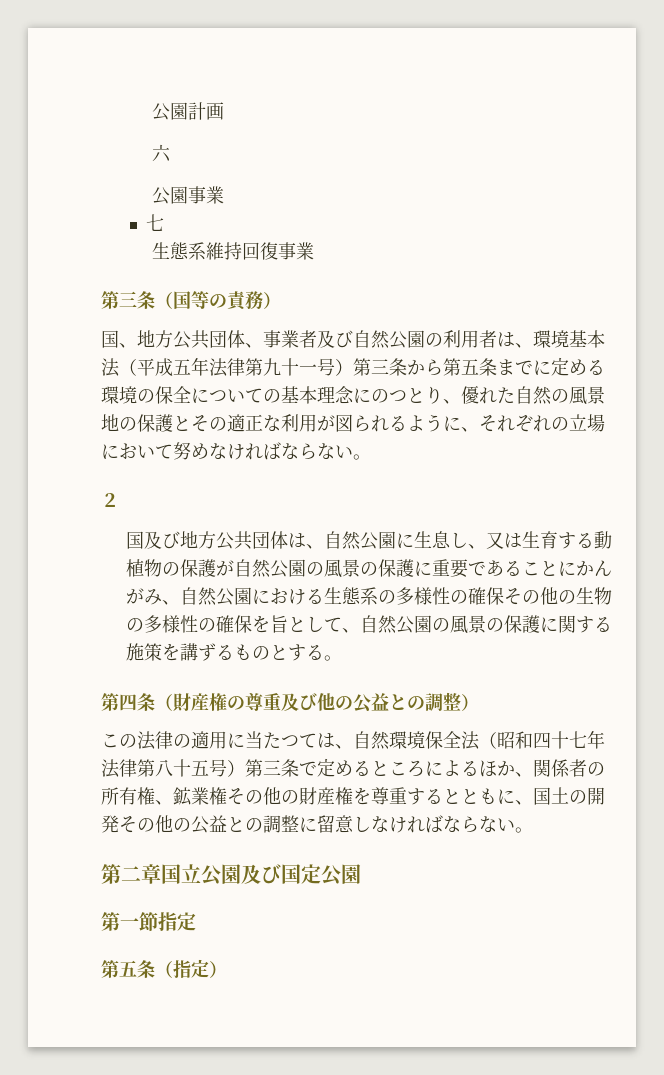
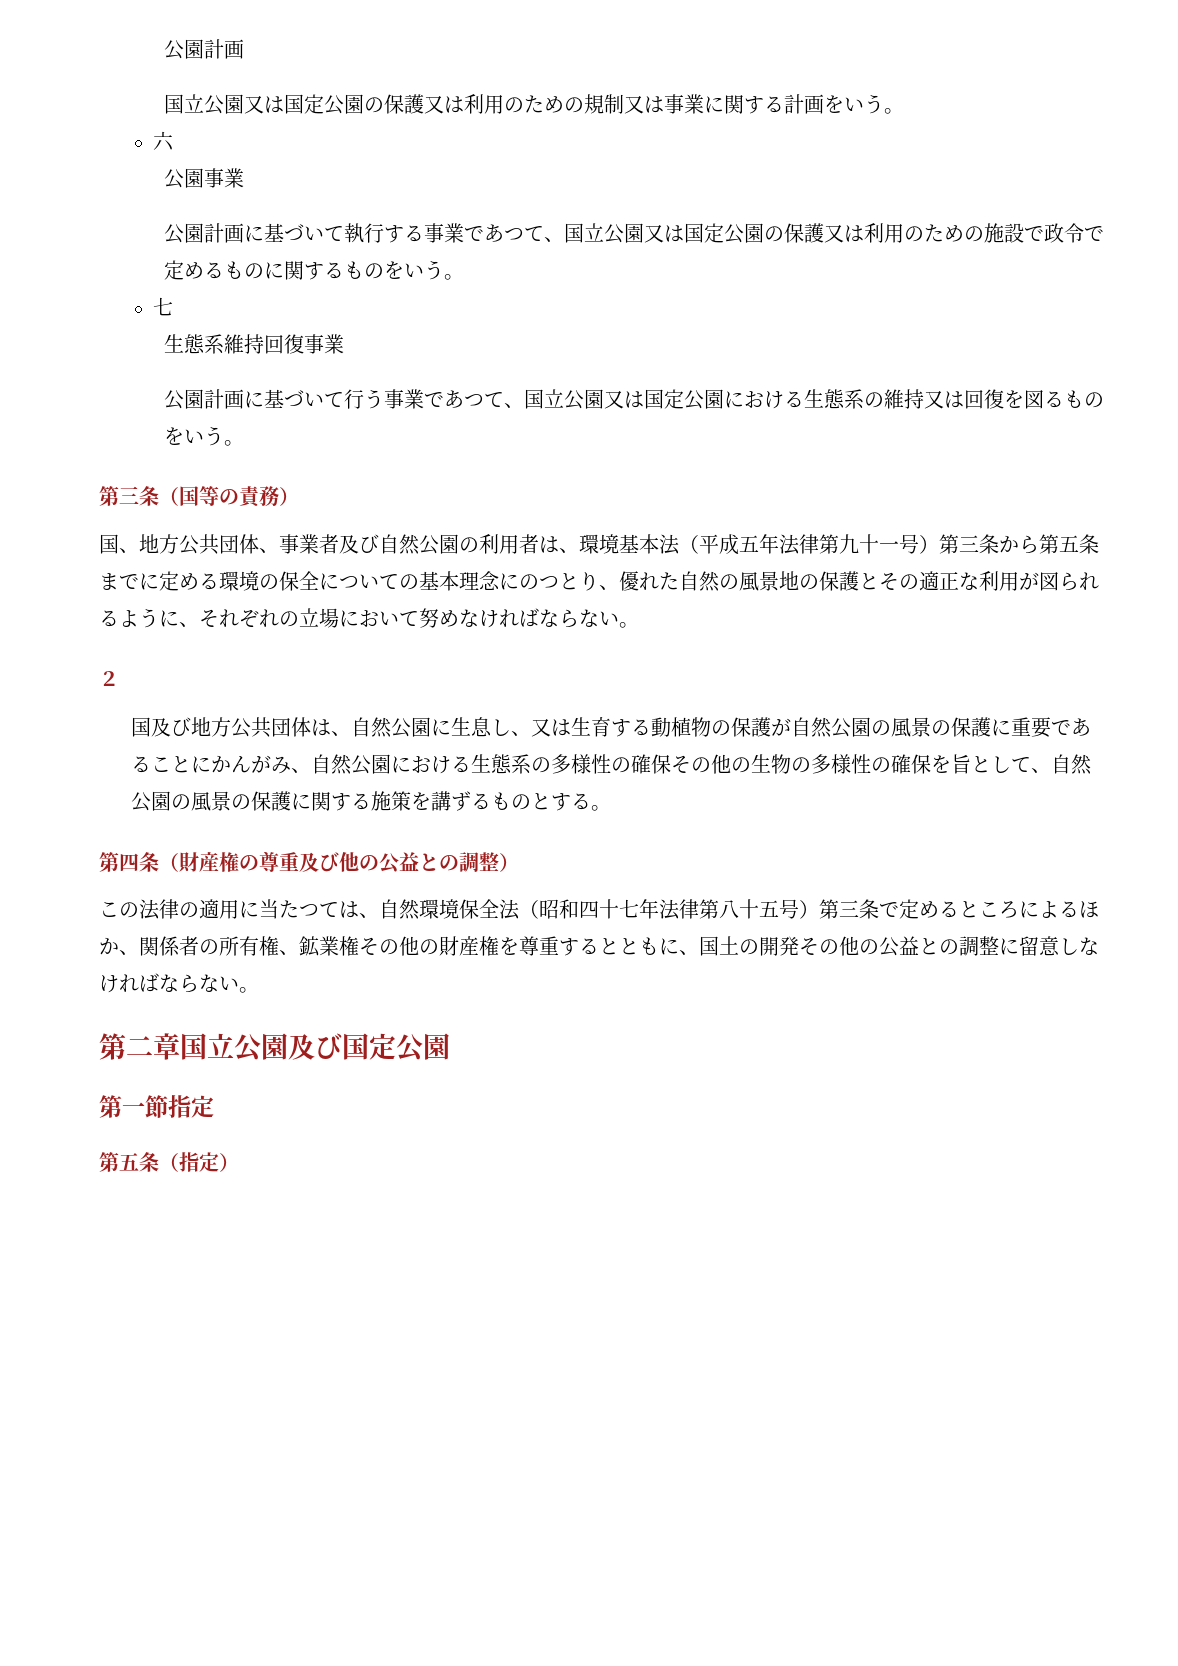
[151,144,171,162] [151,186,224,205] 六 // 公園事業 -> [163,94,904,115] [153,131,175,151] [163,168,244,189] [163,223,1104,244] [163,260,464,280] 国立公園又は国定公園の保護又は利用のための規制又は事業に関する計画をいう。 // 六 // 公園事業 // 公園計画に基づいて執行する事業であつて、国立公園又は国定公園の保護又は利用のための施設で政令で定めるものに関するものをいう。
(314, 251) none -> [163,389,1104,410] [163,426,244,446] // 公園計画に基づいて行う事業であつて、国立公園又は国定公園における生態系の維持又は回復を図るものをいう。

